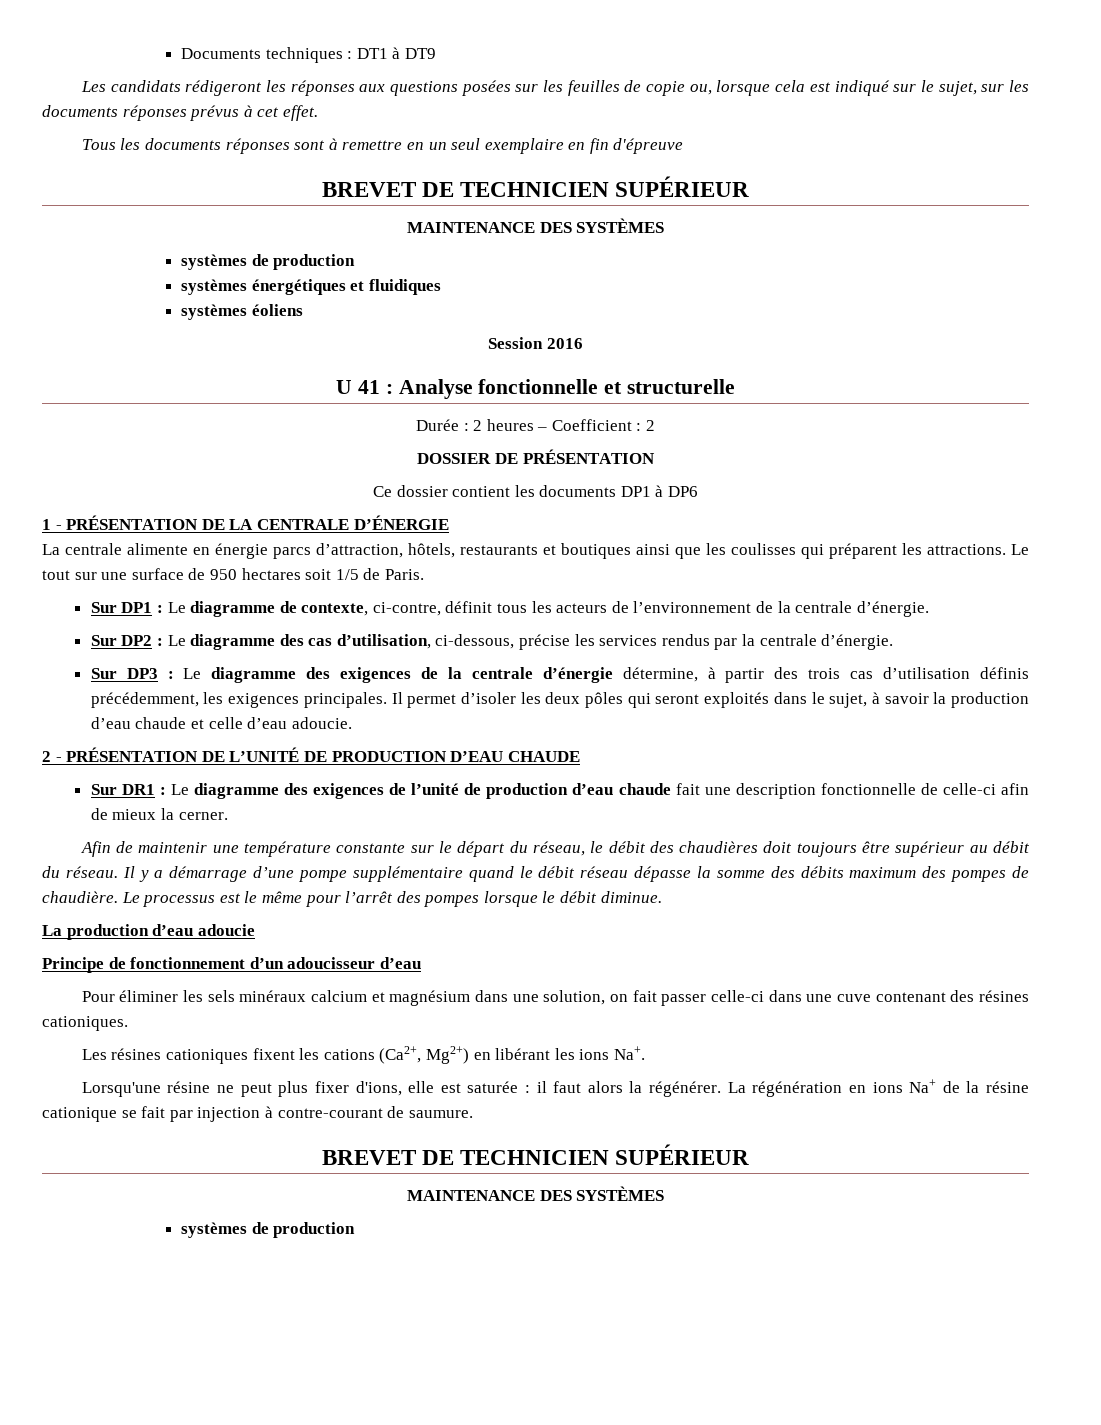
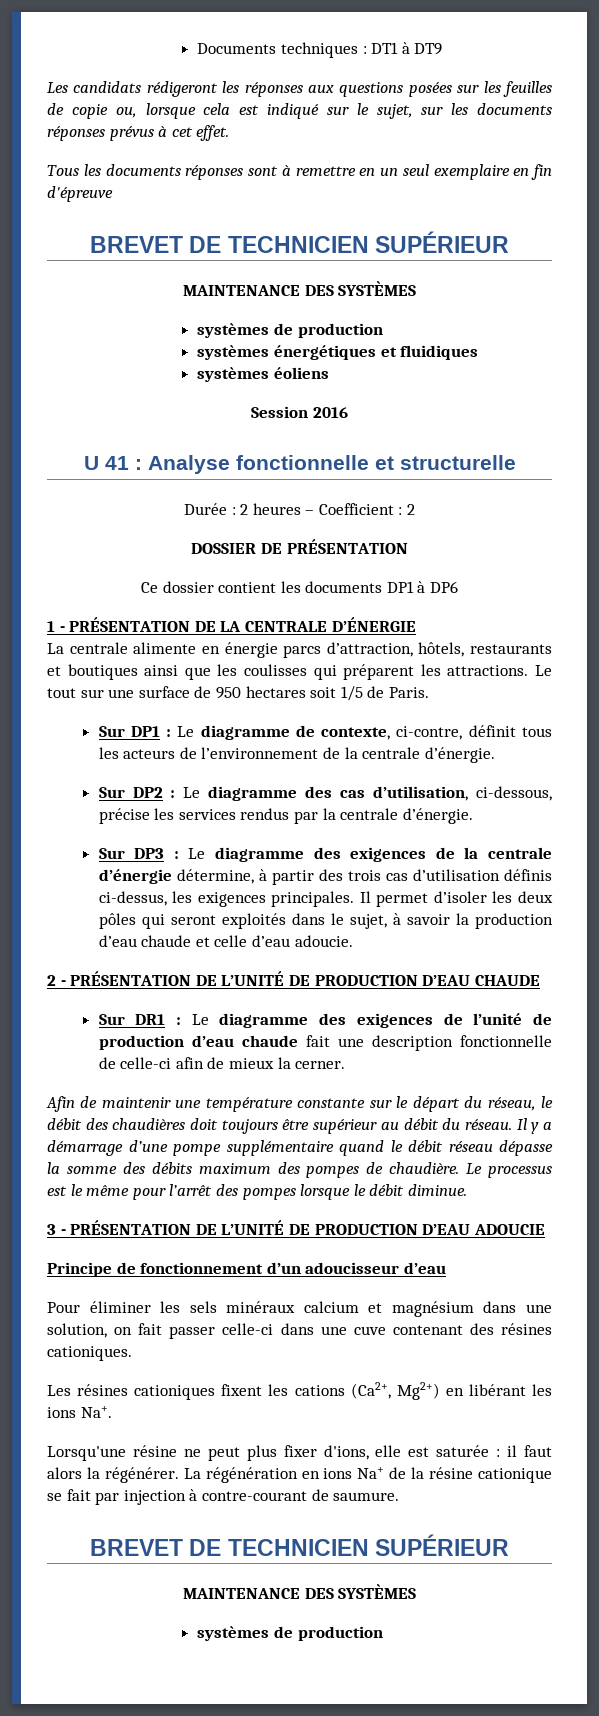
[90,692,199,708] précédemment, -> [98,891,167,906] ci-dessus,
[42,924,255,940] La production d’eau adoucie -> [47,1220,545,1235] 3 - PRÉSENTATION DE L’UNITÉ DE PRODUCTION D’EAU ADOUCIE

